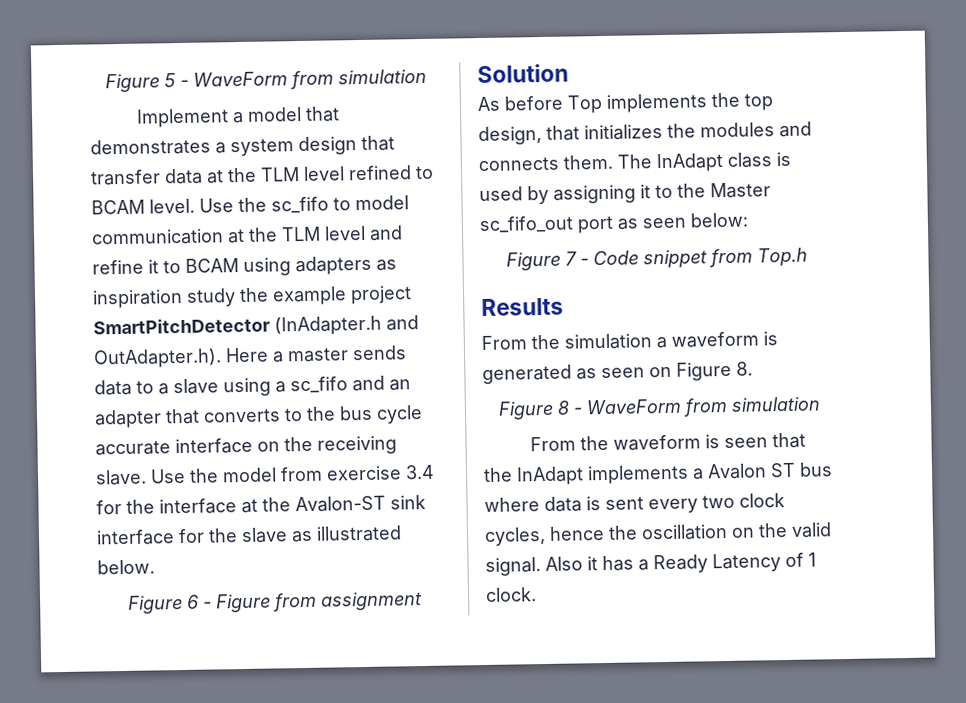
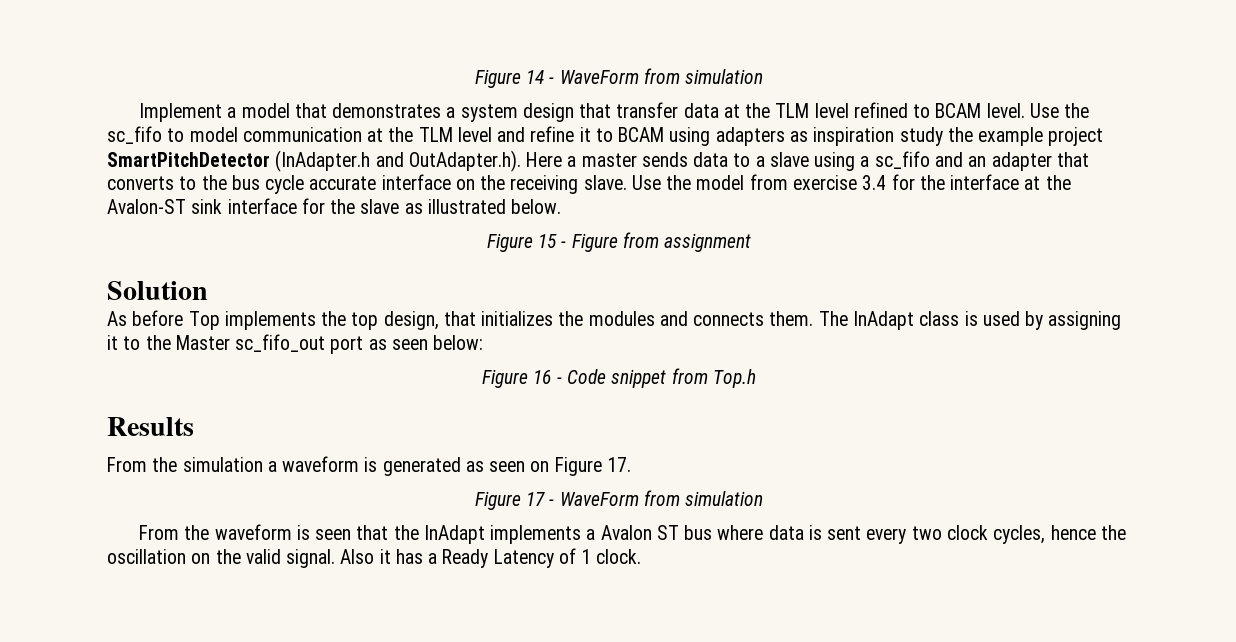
[104,73,176,93] Figure 5 -> [474,69,545,88] Figure 14
[185,594,199,609] 6 -> [538,234,558,248] 15
[564,251,577,266] 7 -> [533,370,552,384] 16
[736,361,753,376] [497,400,570,420] 8. // Figure 8 -> [606,457,631,472] [474,491,546,510] 17. // Figure 17

